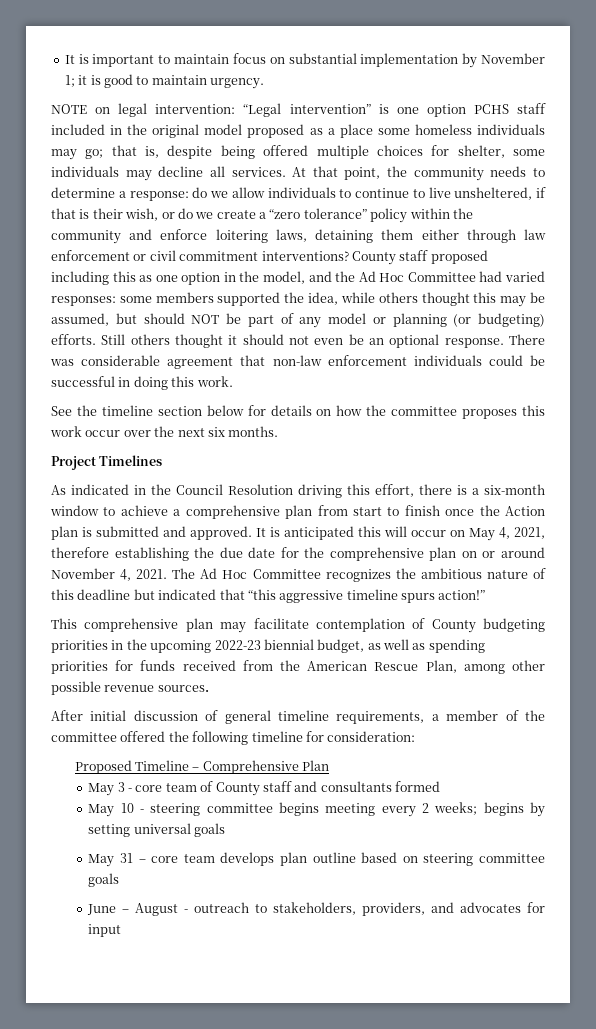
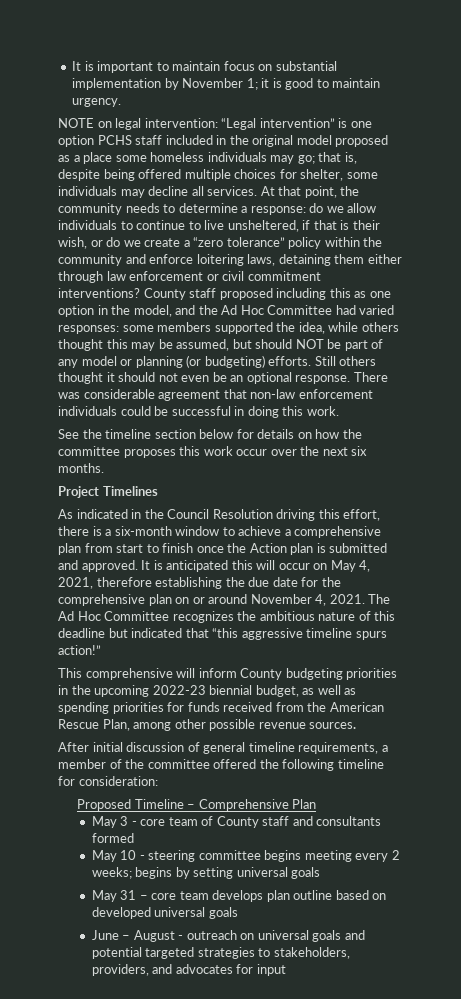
[185,618,426,633] plan may facilitate contemplation of -> [176,668,237,678] will inform
[423,853,545,866] steering committee -> [91,907,206,919] developed universal
(250, 907) none -> [240,930,365,942] [91,947,255,959] on universal goals and potential targeted strategies

